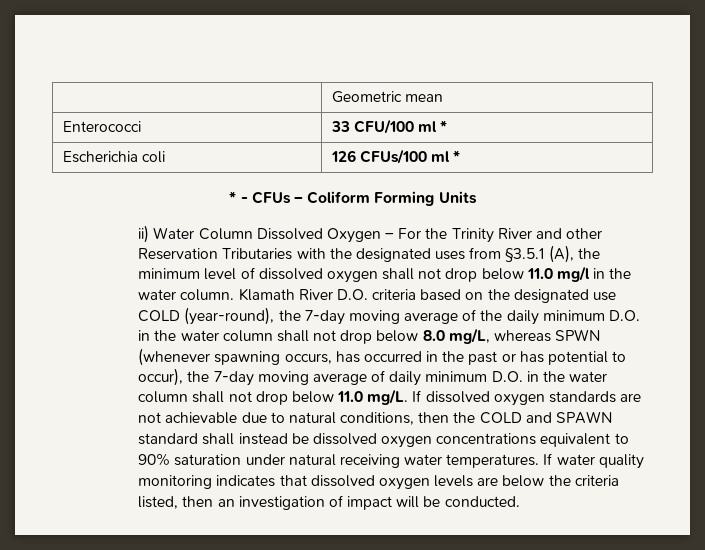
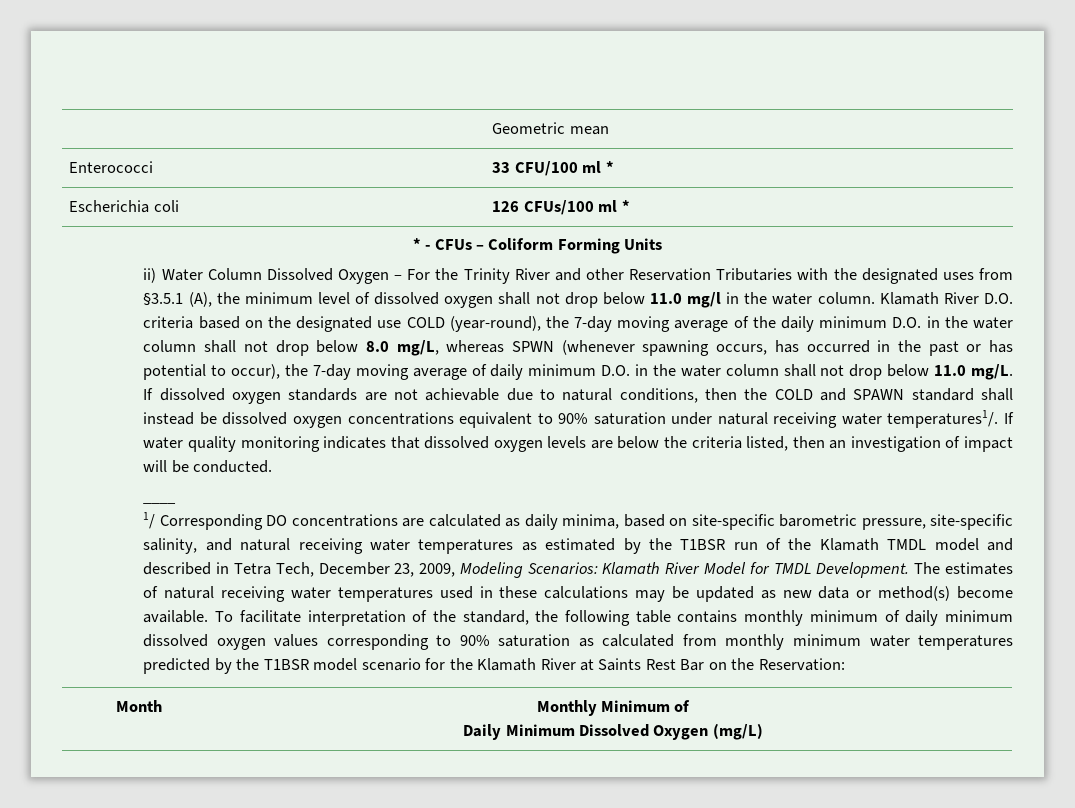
[446,454,540,468] temperatures. -> [887,410,999,428] temperatures1/.
(520, 501) none -> [143,502,177,504] [143,512,1013,530] [143,538,1014,554] [143,562,1014,578] [143,586,1014,602] [143,610,1013,626] [143,634,1014,650] [143,658,845,674] [115,700,162,712] [536,700,691,716] [463,723,763,740] // ____ // 1/ Corresponding DO concentrations are calculated as daily minima, based on site-specific barometric pressure, site-specific salinity, and natural receiving water temperatures as estimated by the T1BSR run of the Klamath TMDL model and described in Tetra Tech, December 23, 2009, Modeling Scenarios: Klamath River Model for TMDL Development. The estimates of natural receiving water temperatures used in these calculations may be updated as new data or method(s) become available. To facilitate interpretation of the standard, the following table contains monthly minimum of daily minimum dissolved oxygen values corresponding to 90% saturation as calculated from monthly minimum water temperatures predicted by the T1BSR model scenario for the Klamath River at Saints Rest Bar on the Reservation: // Month | Monthly Minimum of // Daily Minimum Dissolved Oxygen (mg/L)

